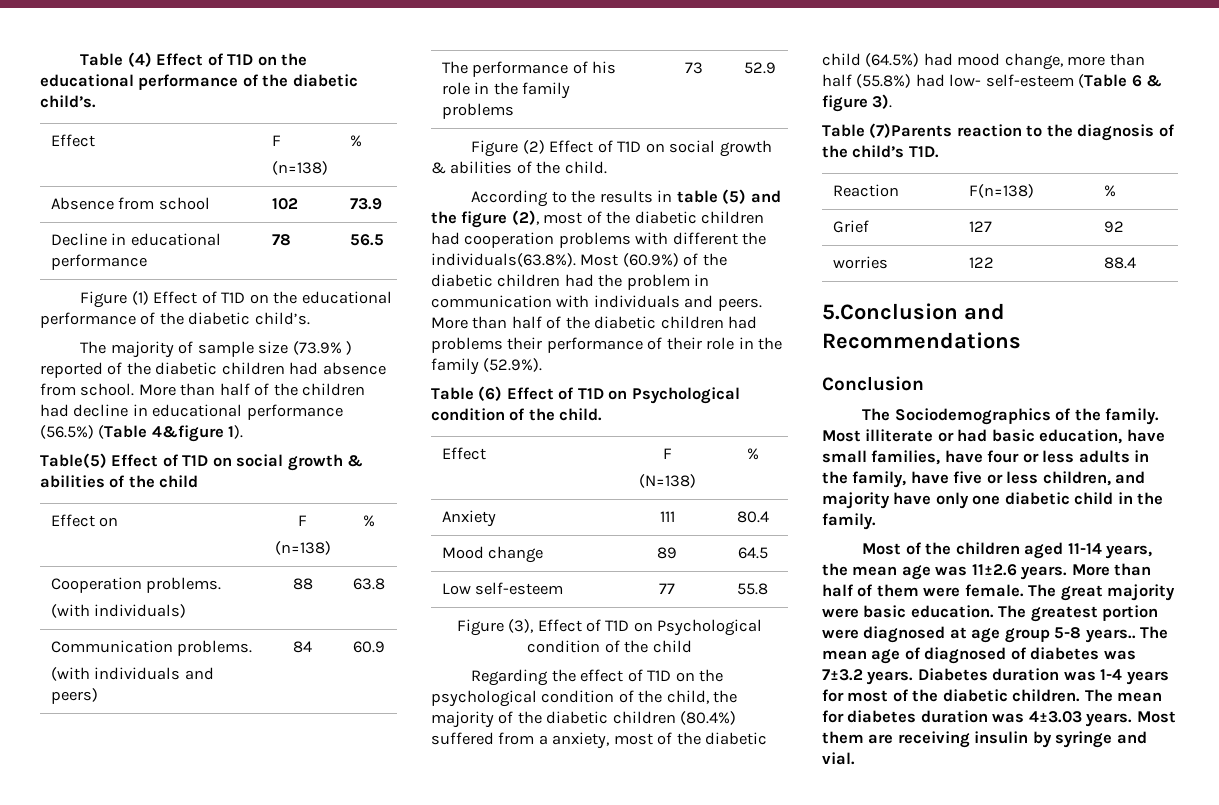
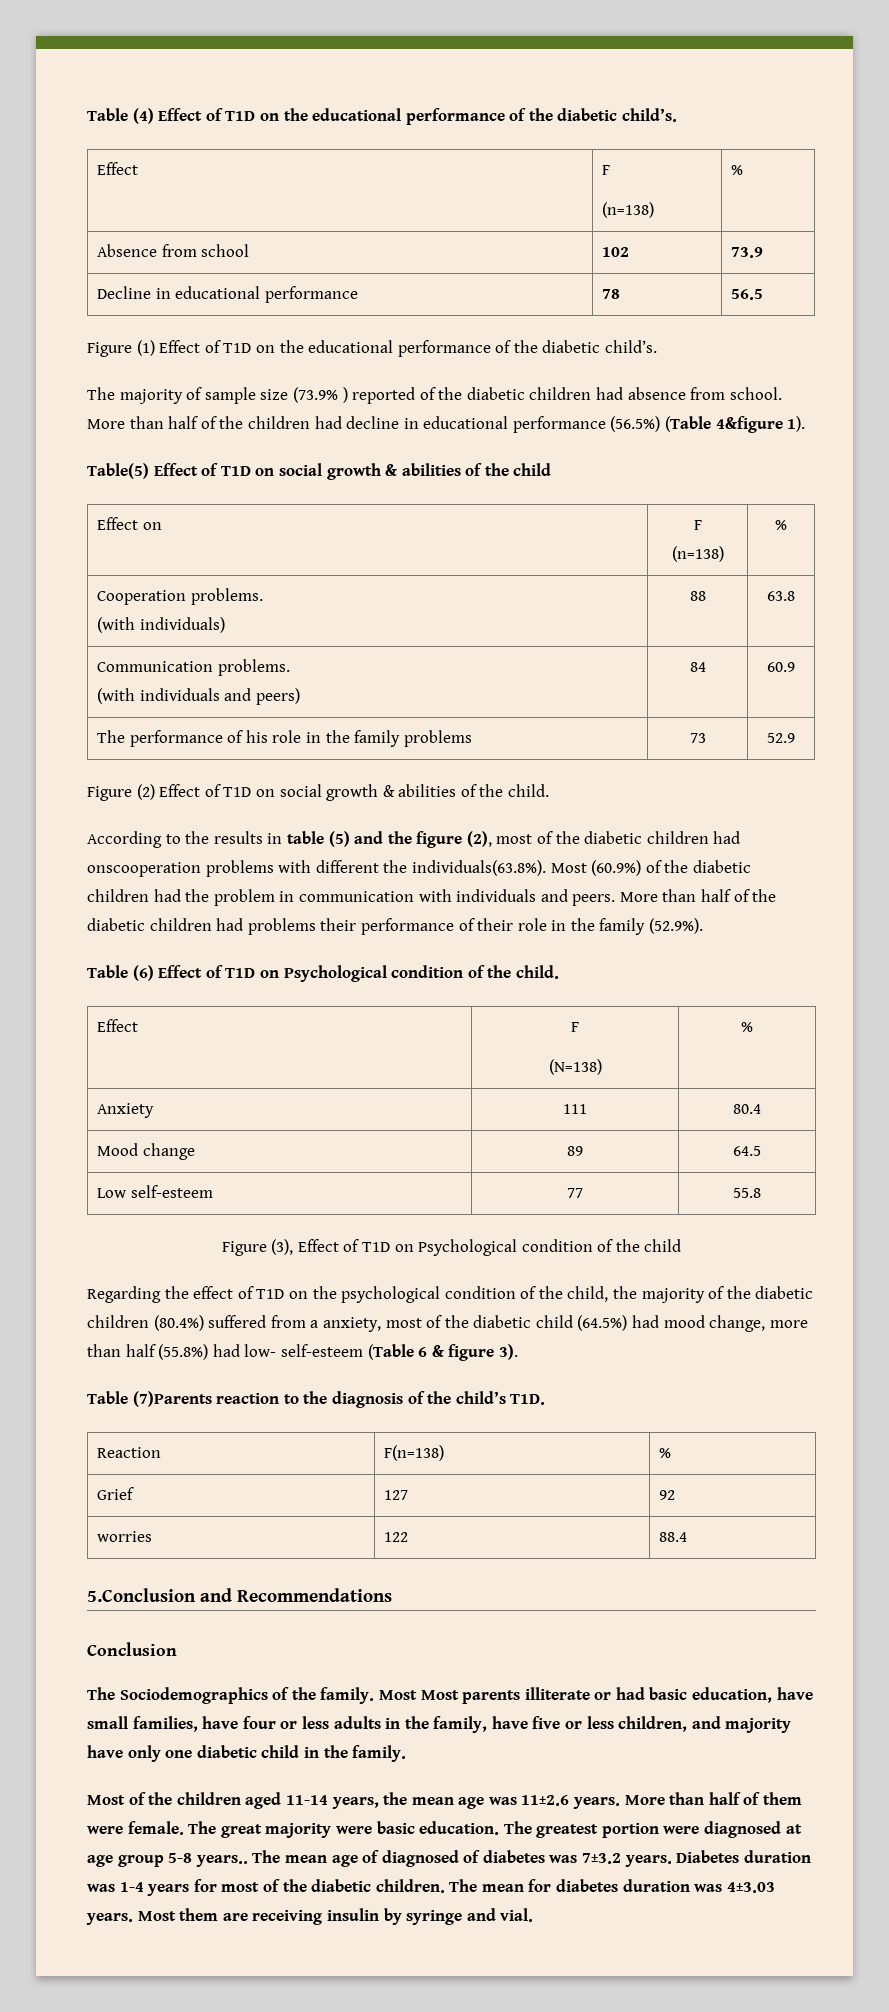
[464,232,555,248] cooperation -> [87,862,201,877] onscooperation
(861, 436) none -> [420,1690,521,1704] Most parents

